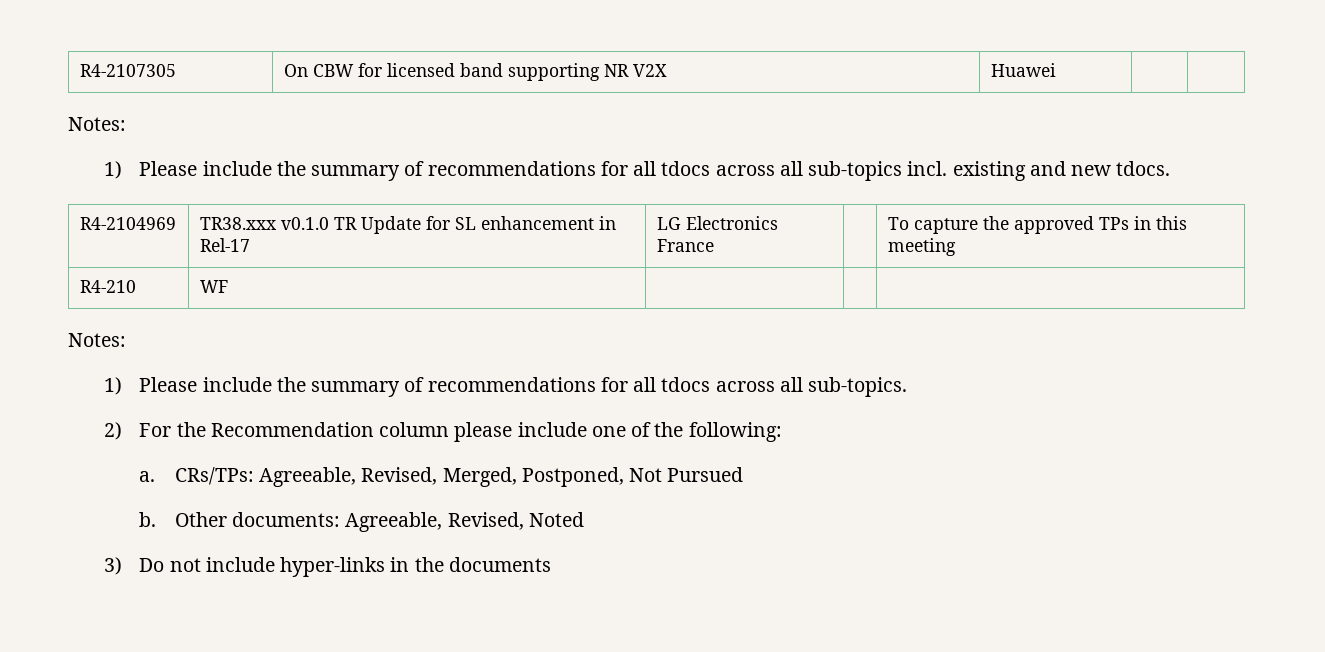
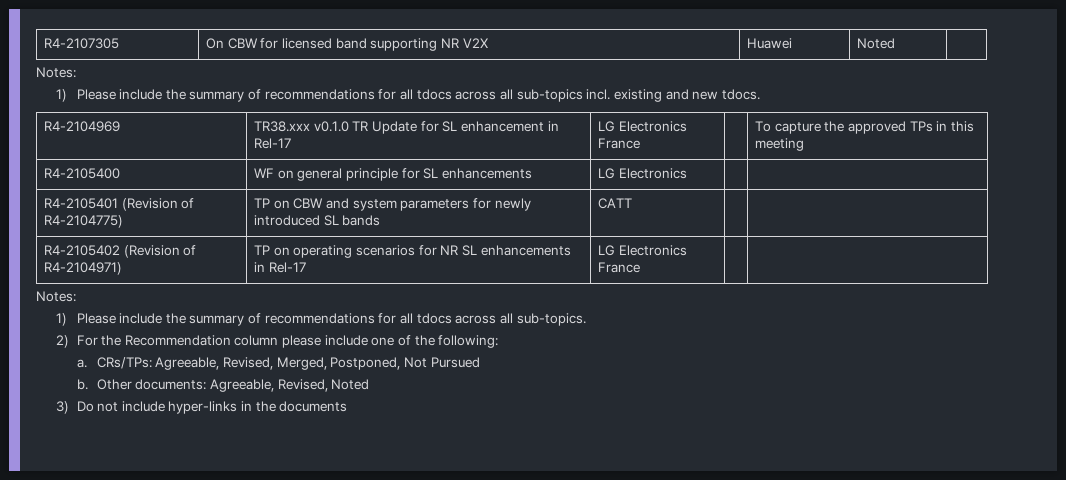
(1056, 70) none -> [857,38,896,49] Noted
[79,280,136,293] R4-210 -> [44,168,121,179] R4-2105400
(228, 286) | -> [277,168,532,181] [598,168,687,179] [44,198,195,211] [44,215,124,228] [254,198,531,211] [254,215,381,226] [598,198,633,209] [44,245,197,258] [44,262,123,275] [254,245,571,258] [254,262,306,273] [598,245,687,256] [598,262,641,273] on general principle for SL enhancements | LG Electronics | | // R4-2105401 (Revision of R4-2104775) | TP on CBW and system parameters for newly introduced SL bands | CATT | | // R4-2105402 (Revision of R4-2104971) | TP on operating scenarios for NR SL enhancements in Rel-17 | LG Electronics France

